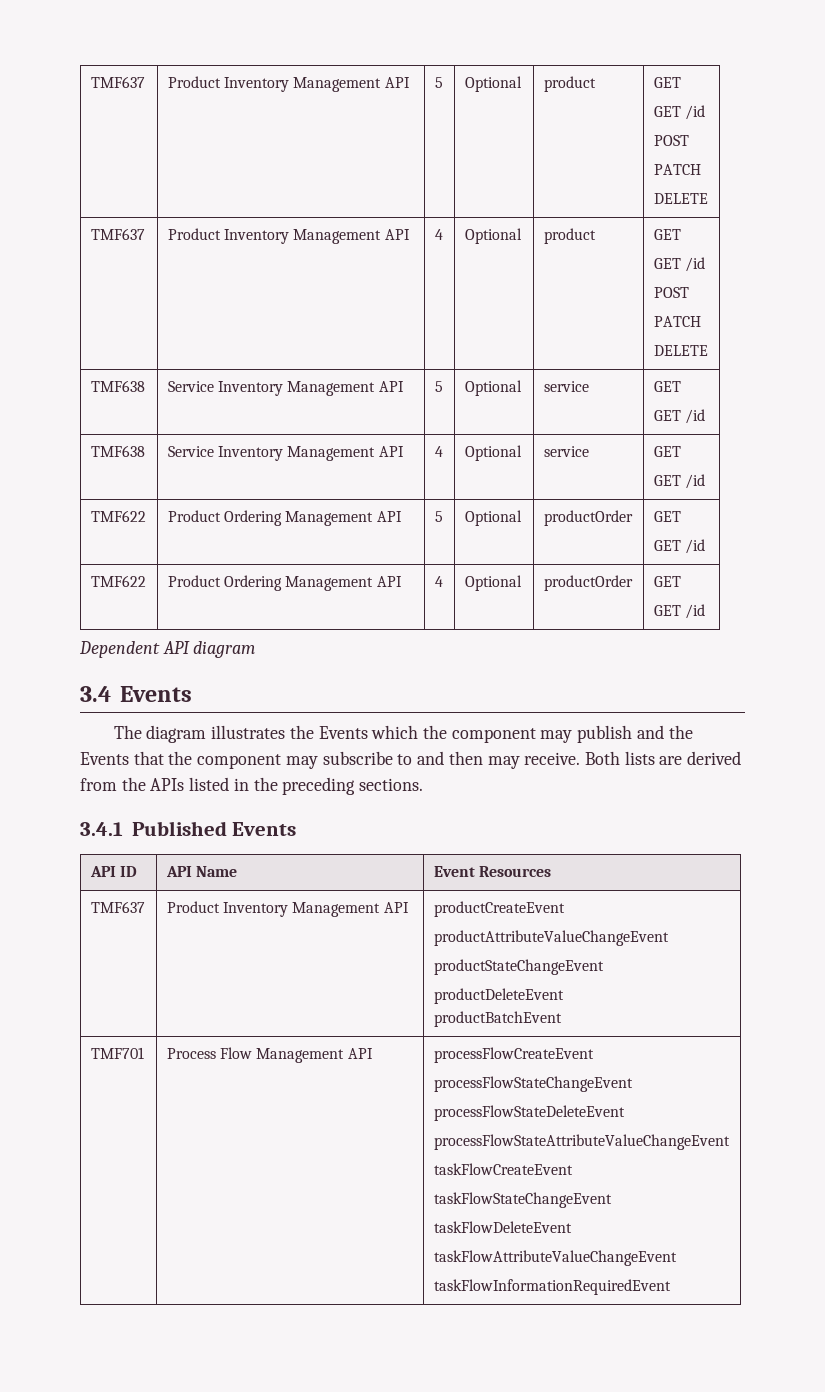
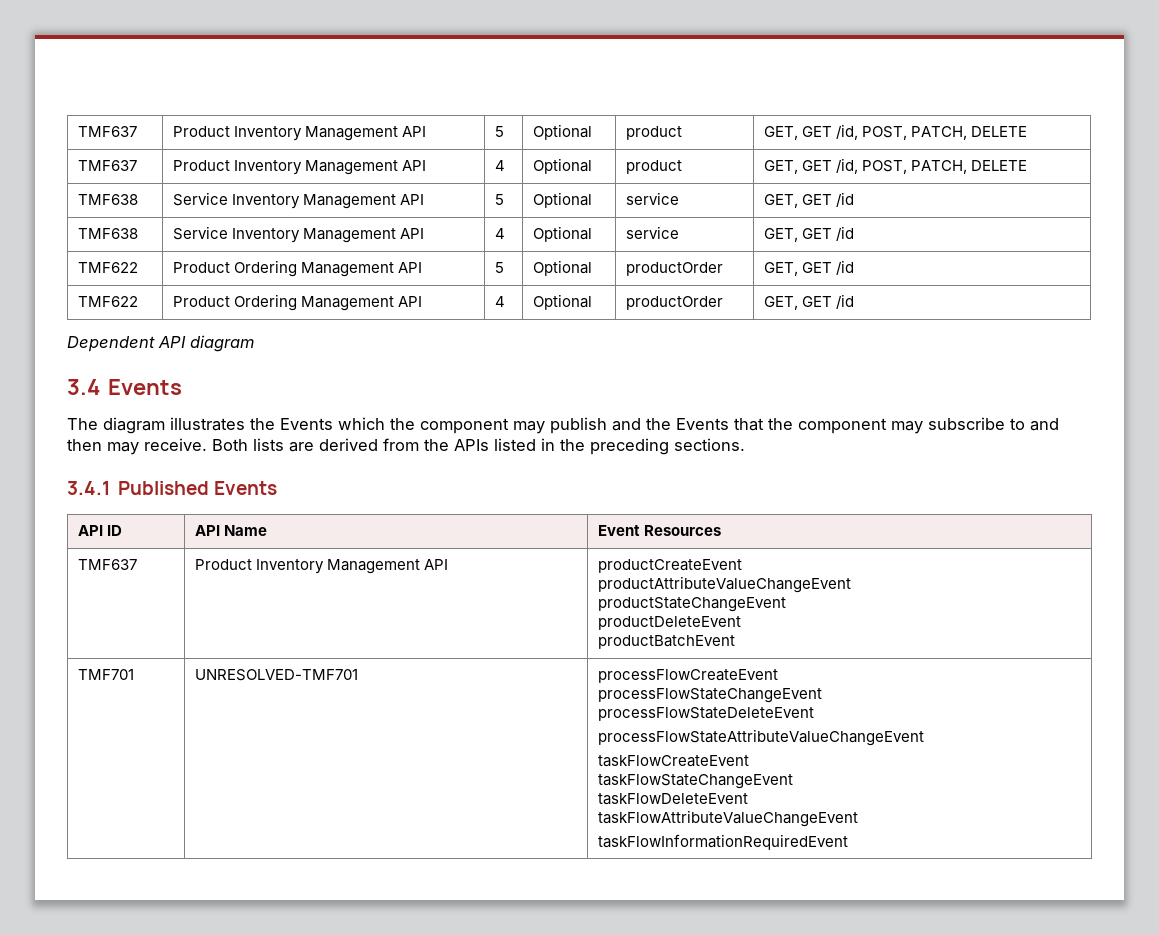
[653,77,681,88] [653,105,705,120] [653,135,689,146] [653,164,701,175] GET // GET /id // POST // PATCH // -> [763,124,967,140] GET, GET /id, POST, PATCH,
[653,229,681,240] [653,257,705,272] [653,287,689,298] [653,316,701,327] GET // GET /id // POST // PATCH // -> [763,158,967,174] GET, GET /id, POST, PATCH,
[653,381,681,392] GET // -> [763,194,798,208] GET,
[653,446,681,457] GET // -> [763,228,798,242] GET,
[653,511,681,522] GET // -> [763,262,798,276] GET,
[653,576,681,587] GET // -> [763,296,798,310] GET,
[166,1047,373,1063] Process Flow Management API -> [194,669,358,681] UNRESOLVED-TMF701

